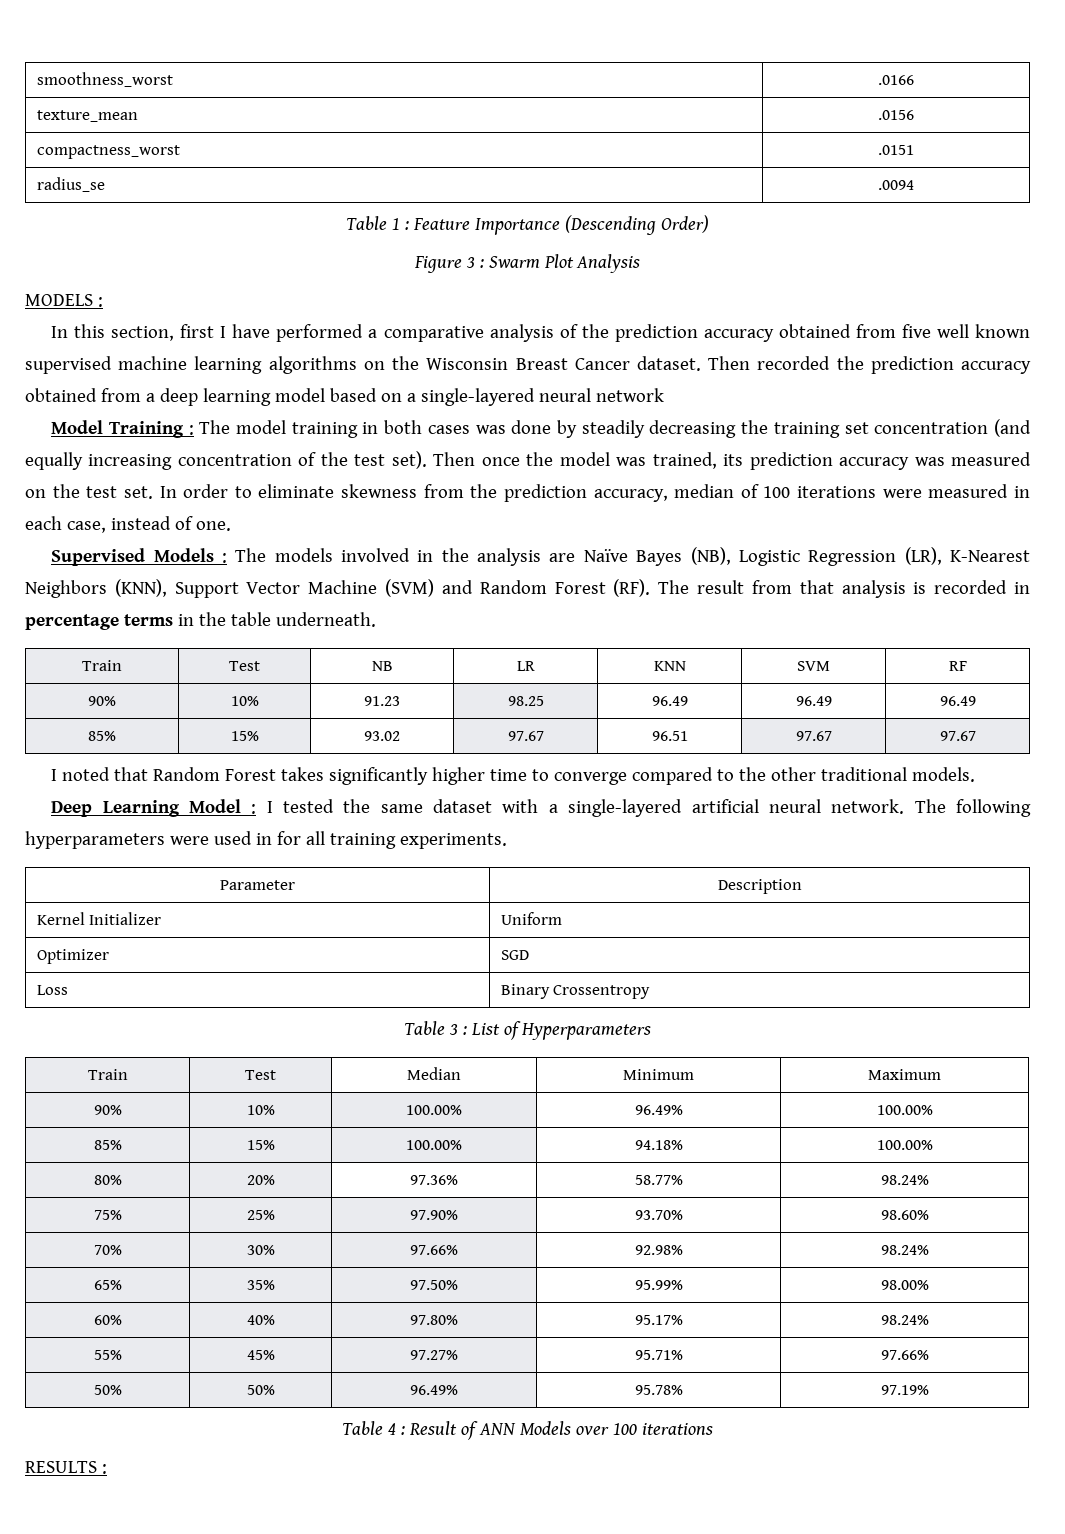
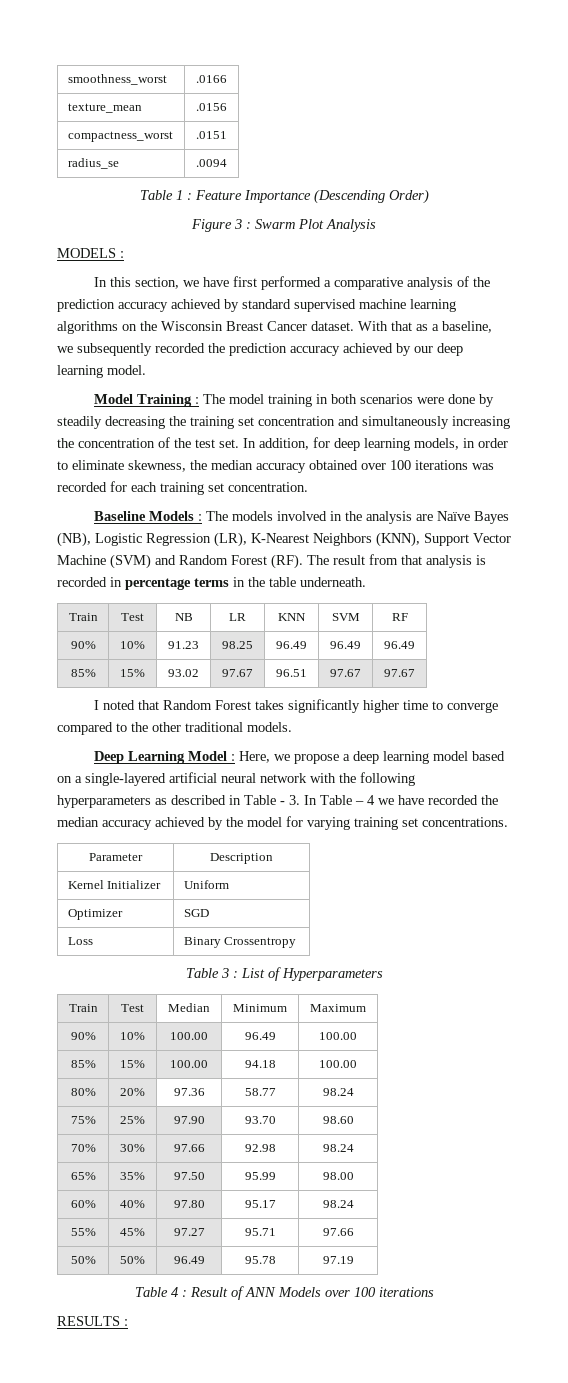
[180,324,271,338] first I have -> [182,276,257,287] we have first
[778,324,1031,338] obtained from five well known -> [171,299,291,312] achieved by standard
[708,356,1031,374] [25,388,664,406] Then recorded the prediction accuracy obtained from a deep learning model based on a single-layered neural network -> [358,321,492,333] [57,343,463,356] [57,365,146,378] With that as a baseline, we subsequently recorded the prediction accuracy achieved by our deep learning model.
[427,425,506,434] cases was -> [359,394,444,404] scenarios were
[993,419,1031,437] [25,451,1032,470] [25,484,1031,502] [25,516,231,533] [51,548,146,566] (and equally increasing concentration of the test set). Then once the model was trained, its prediction accuracy was measured on the test set. In order to eliminate skewness from the prediction accuracy, median of 100 iterations were measured in each case, instead of one. // Supervised -> [338,416,510,429] [57,437,508,451] [57,460,494,473] [57,481,308,495] [93,511,146,521] and simultaneously increasing the concentration of the test set. In addition, for deep learning models, in order to eliminate skewness, the median accuracy obtained over 100 iterations was recorded for each training set concentration. // Baseline
[266,799,1032,817] [25,831,507,849] I tested the same dataset with a single-layered artificial neural network. The following hyperparameters were used in for all training experiments. -> [238,751,505,764] [57,772,415,786] [57,795,498,808] [57,816,508,830] Here, we propose a deep learning model based on a single-layered artificial neural network with the following hyperparameters as described in Table - 3. In Table – 4 we have recorded the median accuracy achieved by the model for varying training set concentrations.
[406,1105,462,1115] [634,1105,683,1115] [876,1105,933,1115] [93,1140,122,1150] [246,1140,275,1150] [406,1140,462,1150] [634,1140,683,1150] [876,1140,933,1150] 100.00% | 96.49% | 100.00% // 85% | 15% | 100.00% | 94.18% | 100.00% -> [170,1032,208,1040] [244,1032,276,1040] [319,1032,357,1040] [70,1060,96,1068] [120,1060,145,1068] [170,1060,208,1068] [244,1060,276,1068] [319,1060,357,1068] 100.00 | 96.49 | 100.00 // 85% | 15% | 100.00 | 94.18 | 100.00
[410,1175,458,1185] [634,1175,683,1185] [880,1175,929,1185] 97.36% | 58.77% | 98.24% -> [173,1088,205,1096] [244,1088,276,1096] [322,1088,354,1096] 97.36 | 58.77 | 98.24
[410,1210,458,1220] [634,1210,683,1220] [880,1210,929,1220] 97.90% | 93.70% | 98.60% -> [173,1116,205,1124] [244,1116,276,1124] [322,1116,354,1124] 97.90 | 93.70 | 98.60
[410,1245,458,1255] [634,1245,683,1255] [880,1245,929,1255] 97.66% | 92.98% | 98.24% -> [173,1144,205,1152] [244,1144,276,1152] [322,1144,354,1152] 97.66 | 92.98 | 98.24
[410,1280,458,1290] [634,1280,683,1290] [880,1280,929,1290] 97.50% | 95.99% | 98.00% -> [173,1172,205,1180] [244,1172,276,1180] [322,1172,354,1180] 97.50 | 95.99 | 98.00
[410,1315,458,1325] [634,1315,683,1325] [880,1315,929,1325] 97.80% | 95.17% | 98.24% -> [173,1200,205,1208] [244,1200,276,1208] [322,1200,354,1208] 97.80 | 95.17 | 98.24
[410,1350,458,1360] [634,1350,683,1360] [880,1350,929,1360] 97.27% | 95.71% | 97.66% -> [173,1228,205,1236] [244,1228,276,1236] [322,1228,354,1236] 97.27 | 95.71 | 97.66
[410,1385,458,1395] [634,1385,683,1395] [880,1385,929,1395] 96.49% | 95.78% | 97.19% -> [173,1256,205,1264] [244,1256,276,1264] [322,1256,354,1264] 96.49 | 95.78 | 97.19

